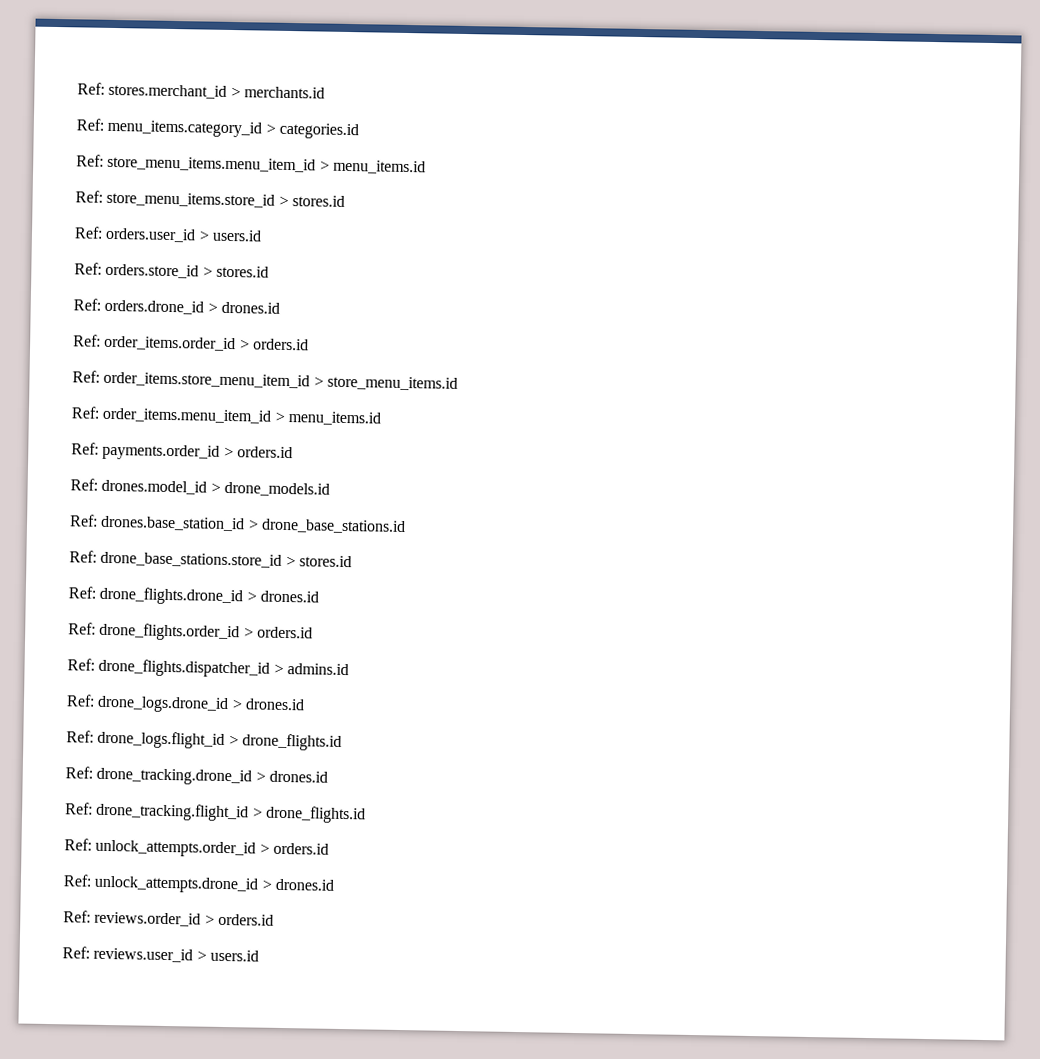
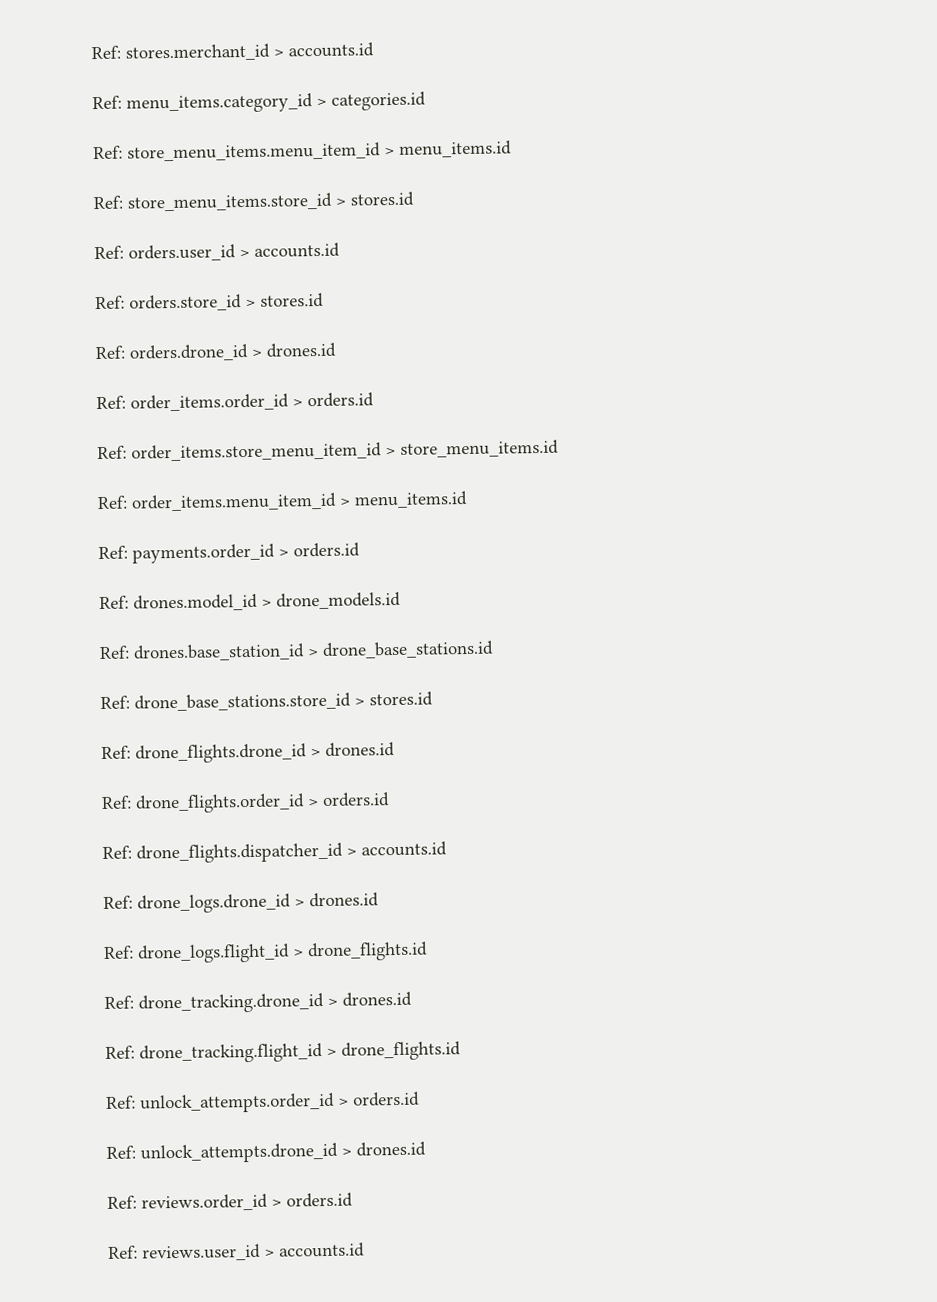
[243,86,325,99] merchants.id -> [288,42,374,58] accounts.id
[211,229,262,242] users.id -> [254,242,340,258] accounts.id
[286,663,349,676] admins.id -> [361,841,447,857] accounts.id
[209,949,259,962] users.id -> [279,1242,365,1258] accounts.id

